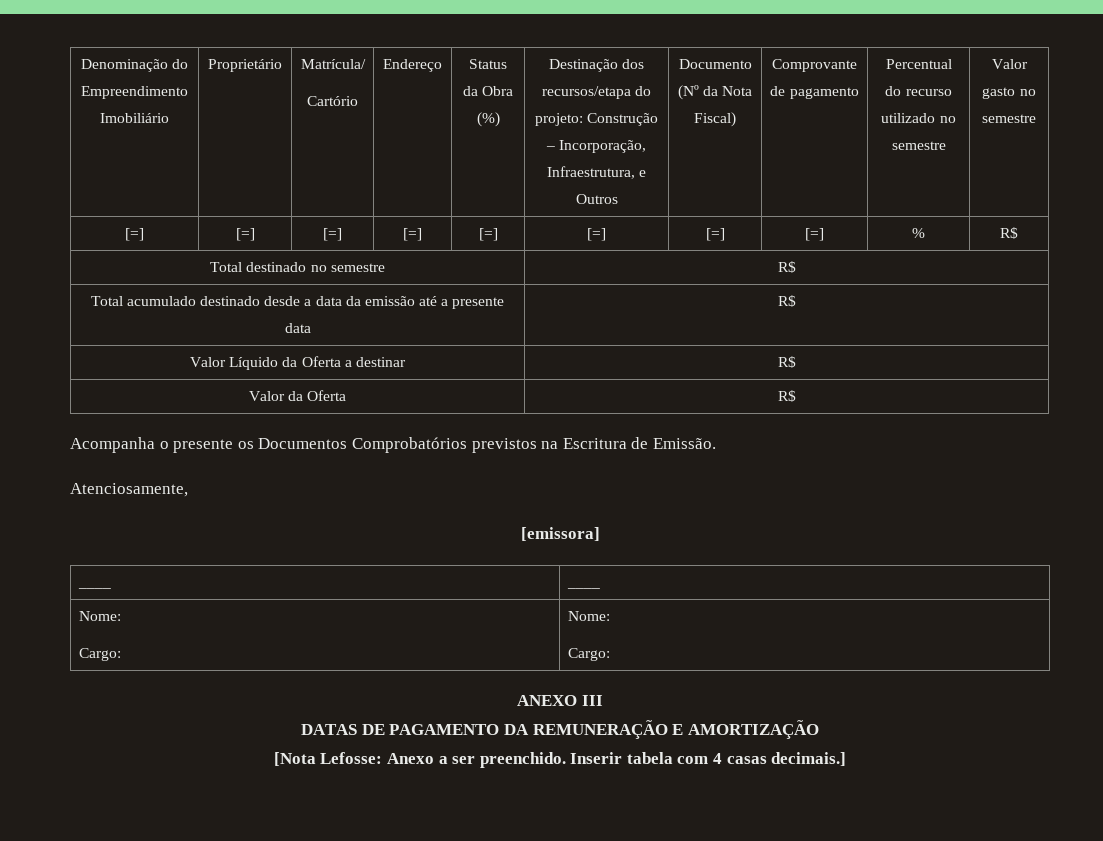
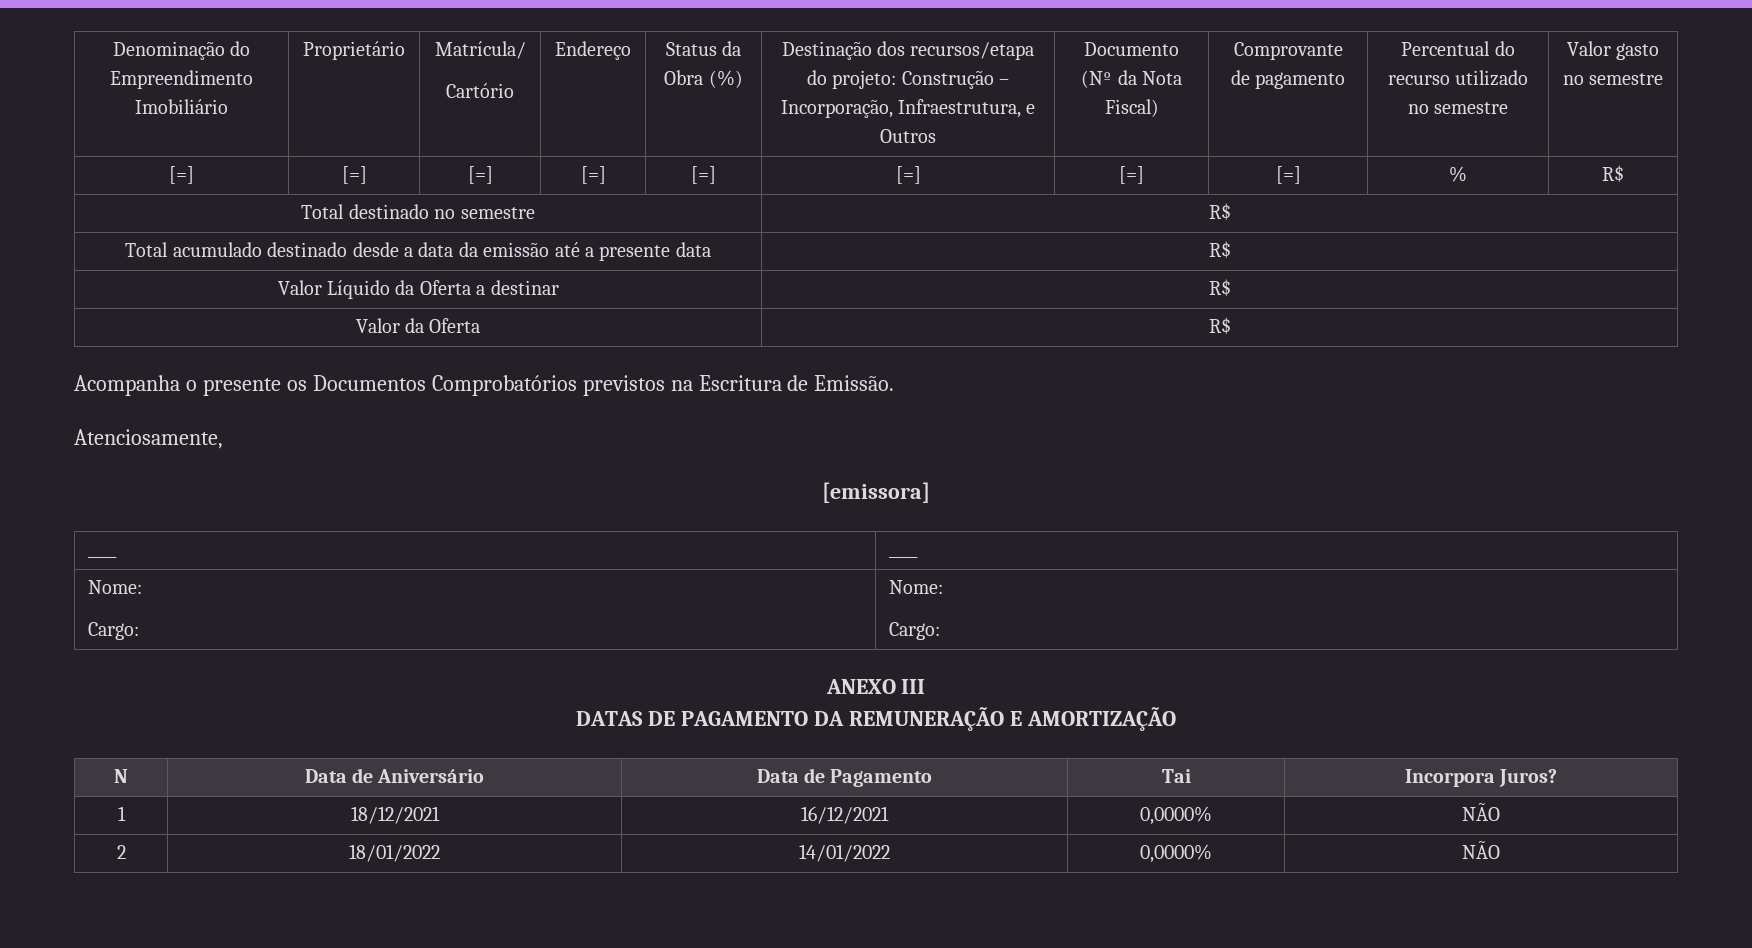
[273,752,847,768] // [Nota Lefosse: Anexo a ser preenchido. Inserir tabela com 4 casas decimais.] -> [114,769,128,783] [304,768,485,783] [756,768,933,787] [1161,769,1191,783] [1404,769,1558,787] [117,806,126,821] [350,806,440,824] [801,806,889,824] [1140,806,1212,825] [1462,802,1501,821] [116,845,126,859] [349,844,440,862] [799,844,890,862] [1140,844,1212,863] [1462,840,1501,859] // N | Data de Aniversário | Data de Pagamento | Tai | Incorpora Juros? // 1 | 18/12/2021 | 16/12/2021 | 0,0000% | NÃO // 2 | 18/01/2022 | 14/01/2022 | 0,0000% | NÃO

